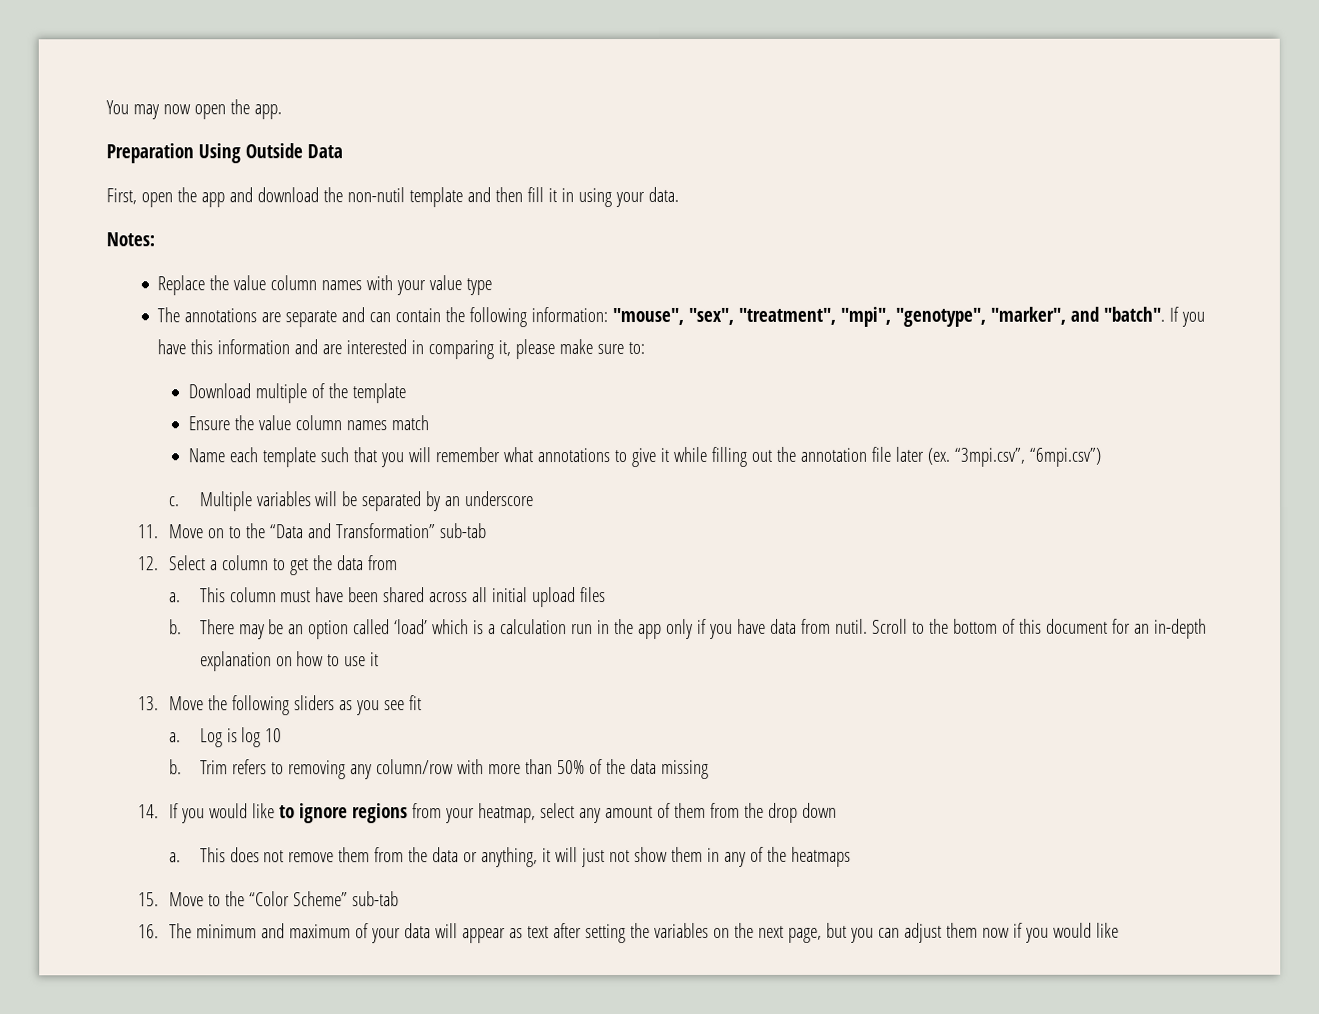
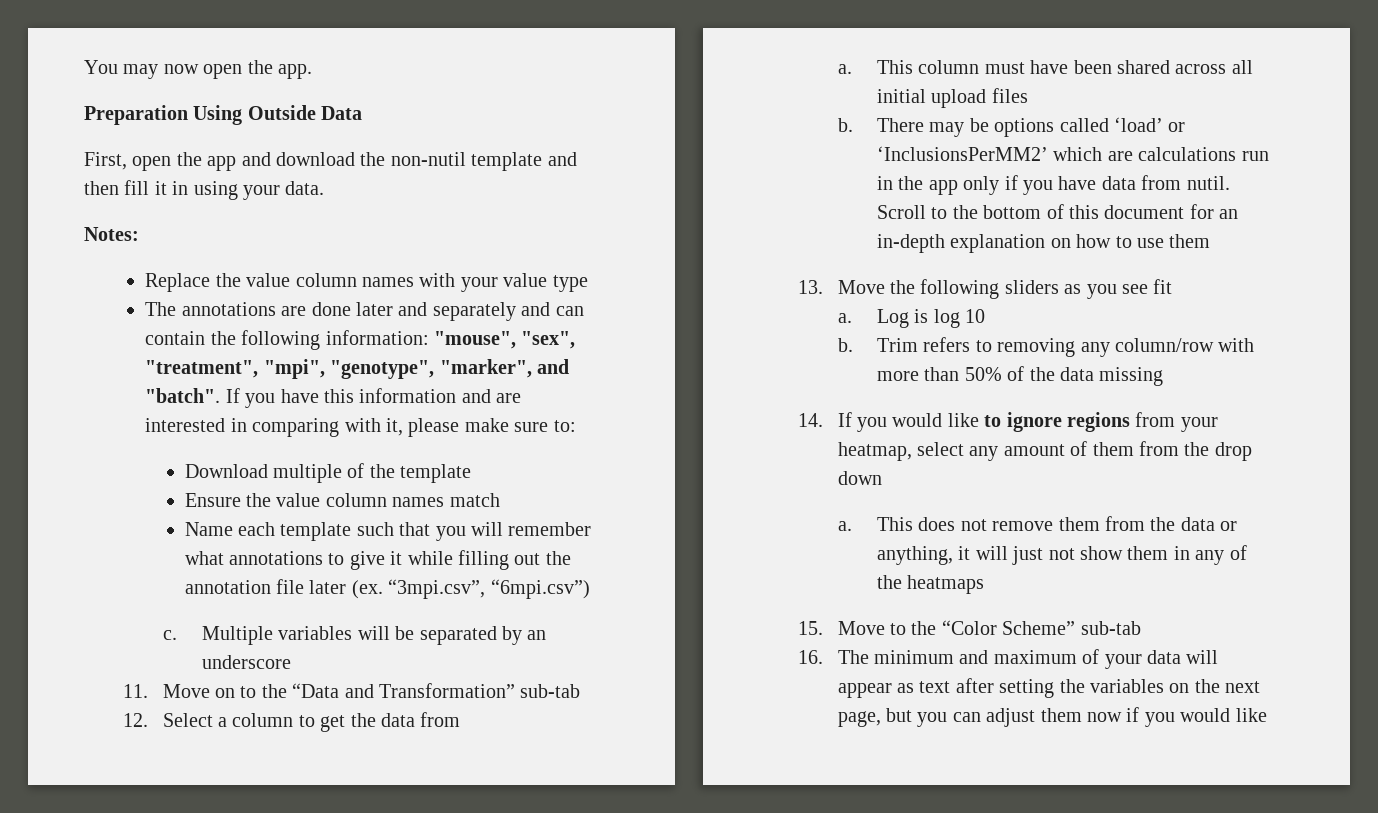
[285,310,338,328] separate -> [311,302,516,321] done later and separately
(495, 350) none -> [344,418,381,432] with
[288,619,568,640] an option called ‘load’ which is a calculation -> [994,117,1186,137] [877,146,1237,161] options called ‘load’ or ‘InclusionsPerMM2’ which are calculations
[370,652,380,667] it -> [1169,234,1211,248] them

